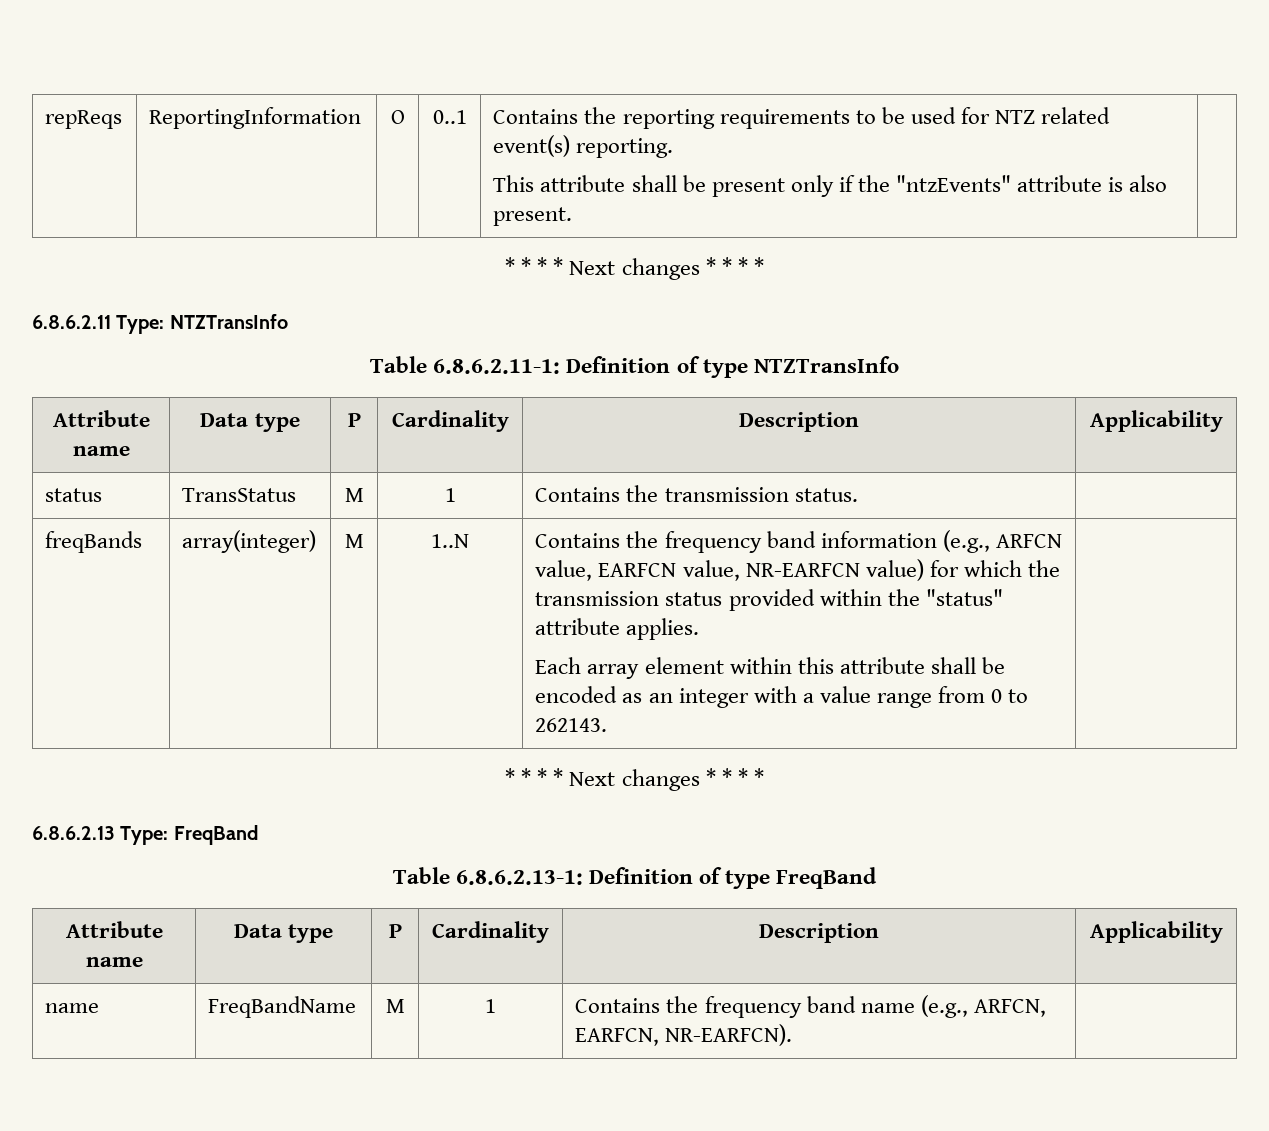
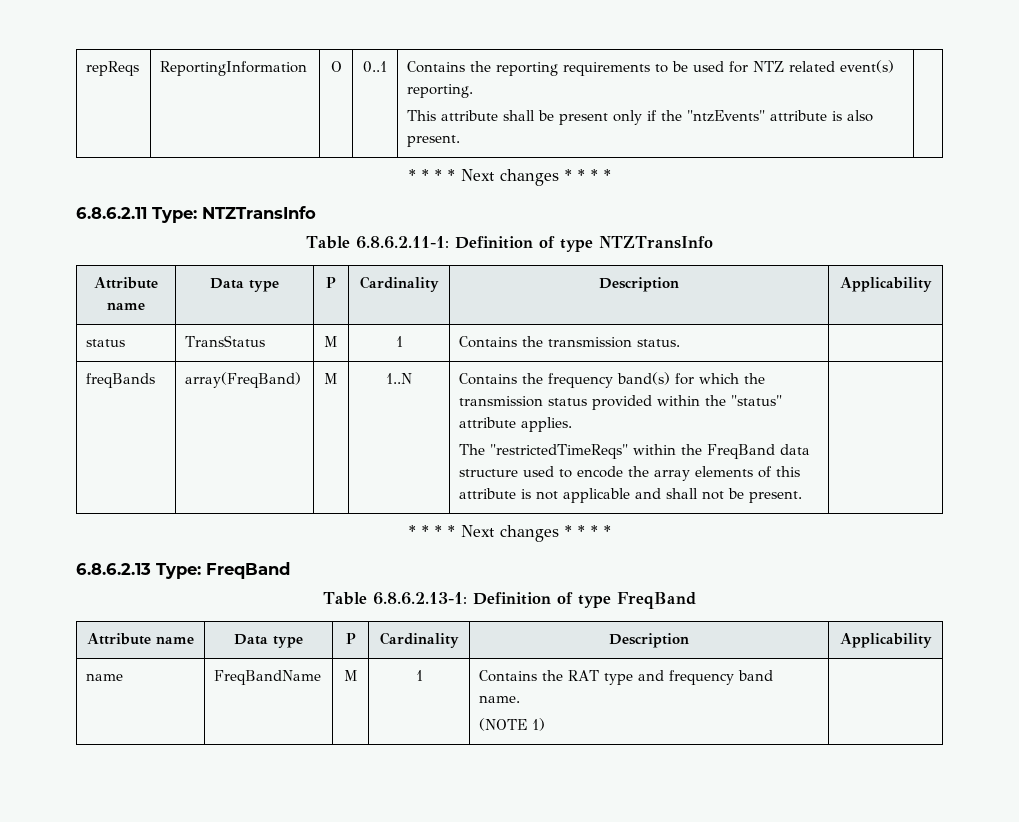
[182,530,317,553] array(integer) -> [185,372,302,388] array(FreqBand)
[766,530,1062,553] [535,559,924,581] band information (e.g., ARFCN value, EARFCN value, NR-EARFCN value) -> [617,372,671,385] band(s)
[535,657,1005,679] [535,686,1029,708] [535,718,608,732] Each array element within this attribute shall be encoded as an integer with a value range from 0 to 262143. -> [459,444,811,459] [459,466,801,481] [459,488,803,503] The "restrictedTimeReqs" within the FreqBand data structure used to encode the array elements of this attribute is not applicable and shall not be present.
[704,995,1046,1018] [575,1024,793,1046] frequency band name (e.g., ARFCN, EARFCN, NR-EARFCN). -> [568,670,774,685] [479,695,521,703] [479,718,546,731] RAT type and frequency band name. // (NOTE 1)

